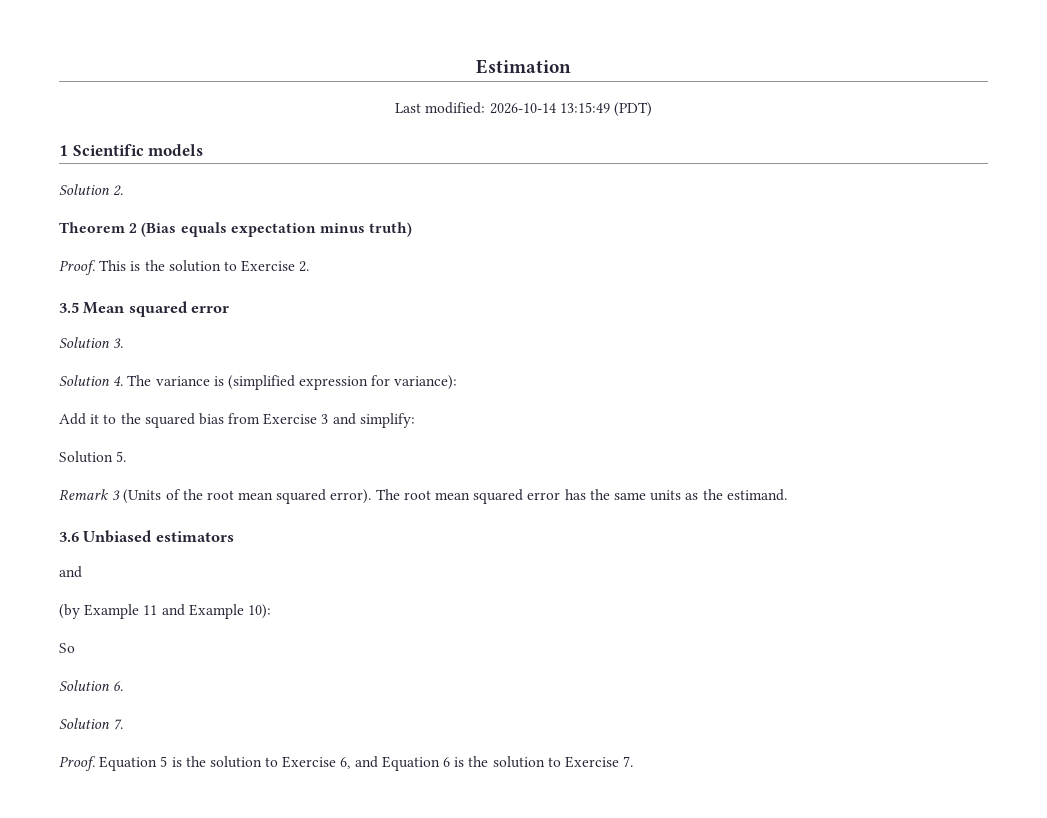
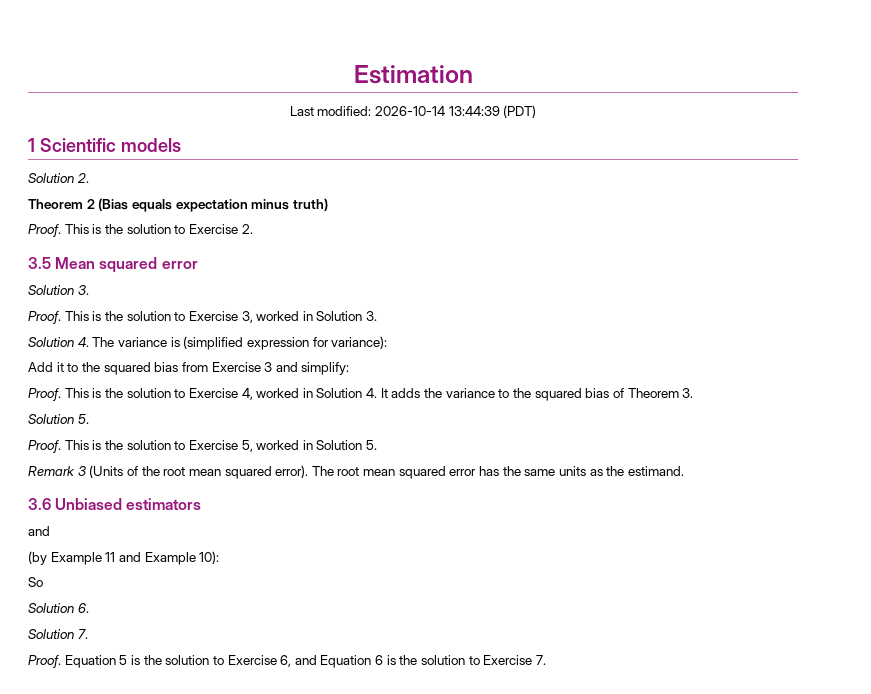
[559,102,610,113] 13:15:49 -> [448,106,500,116] 13:44:39
(124, 343) none -> [28,311,378,324] // Proof. This is the solution to Exercise 3, worked in Solution 3.
(415, 420) none -> [28,388,694,401] [28,414,89,424] [28,440,313,453] Proof. This is the solution to Exercise 4, worked in Solution 4. It adds the variance to the squared bias of Theorem 3. // Solution 5. // Proof. This is the solution to Exercise 5, worked in

